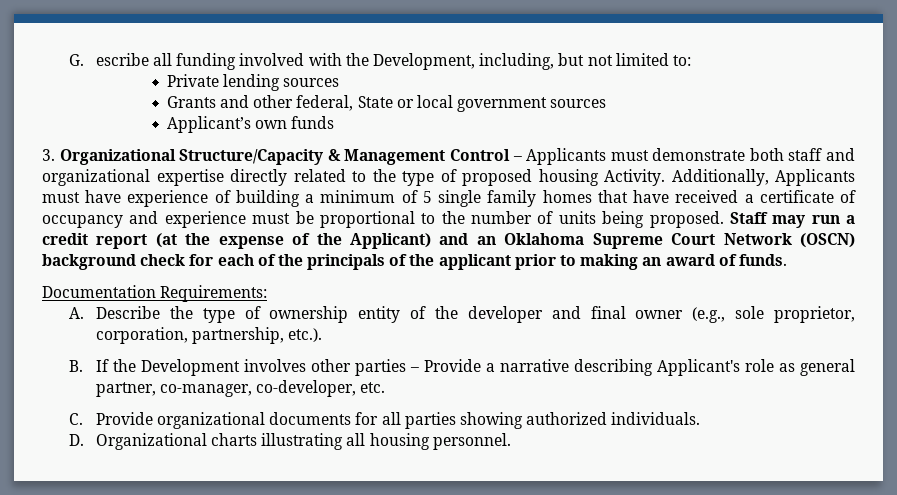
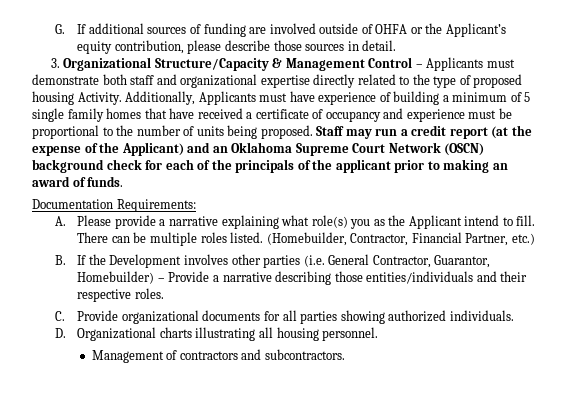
[95,53,691,70] [166,74,340,91] [166,95,607,112] [166,116,335,133] escribe all funding involved with the Development, including, but not limited to: // Private lending sources // Grants and other federal, State or local government sources // Applicant’s own funds -> [77,23,506,37] [77,40,397,54] If additional sources of funding are involved outside of OHFA or the Applicant’s equity contribution, please describe those sources in detail.
[95,306,855,323] [95,327,323,344] Describe the type of ownership entity of the developer and final owner (e.g., sole proprietor, corporation, partnership, etc.). -> [77,215,536,229] [77,232,535,246] Please provide a narrative explaining what role(s) you as the Applicant intend to fill. There can be multiple roles listed. (Homebuilder, Contractor, Financial Partner, etc.)
(406, 367) none -> [303,254,491,268] [77,271,155,284] (i.e. General Contractor, Guarantor, Homebuilder)
[656,359,855,376] [95,380,386,397] Applicant's role as general partner, co-manager, co-developer, etc. -> [334,271,528,284] [77,288,164,302] those entities/individuals and their respective roles.
(511, 441) none -> [91,349,345,363] // Management of contractors and subcontractors.

